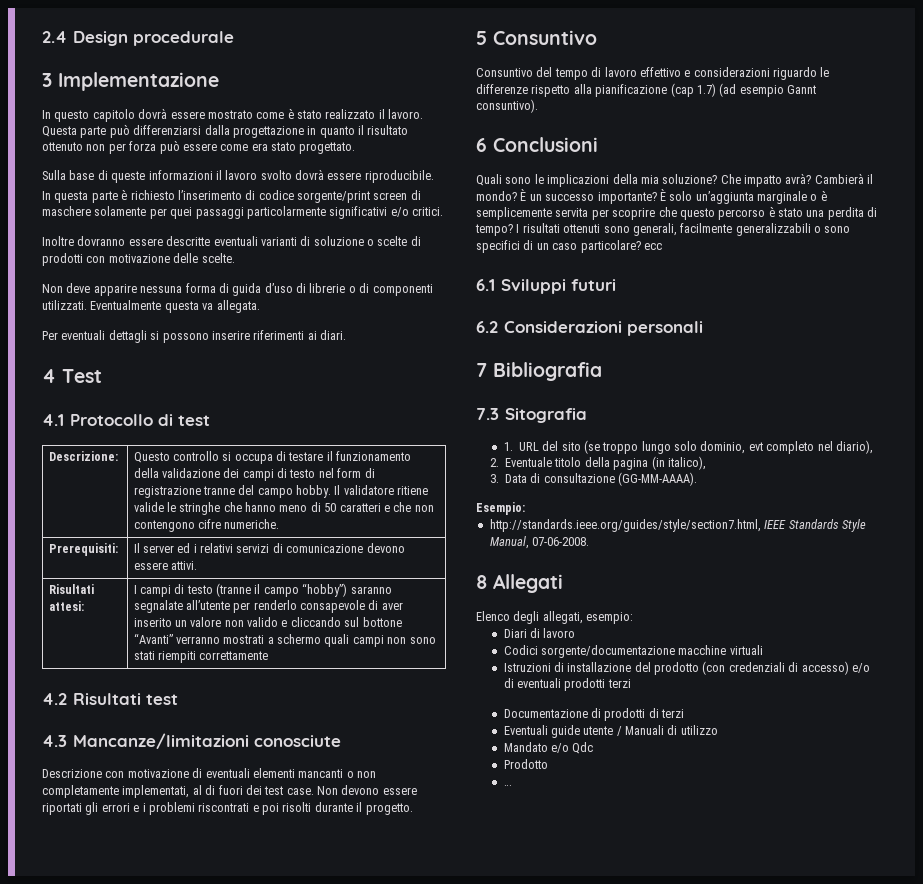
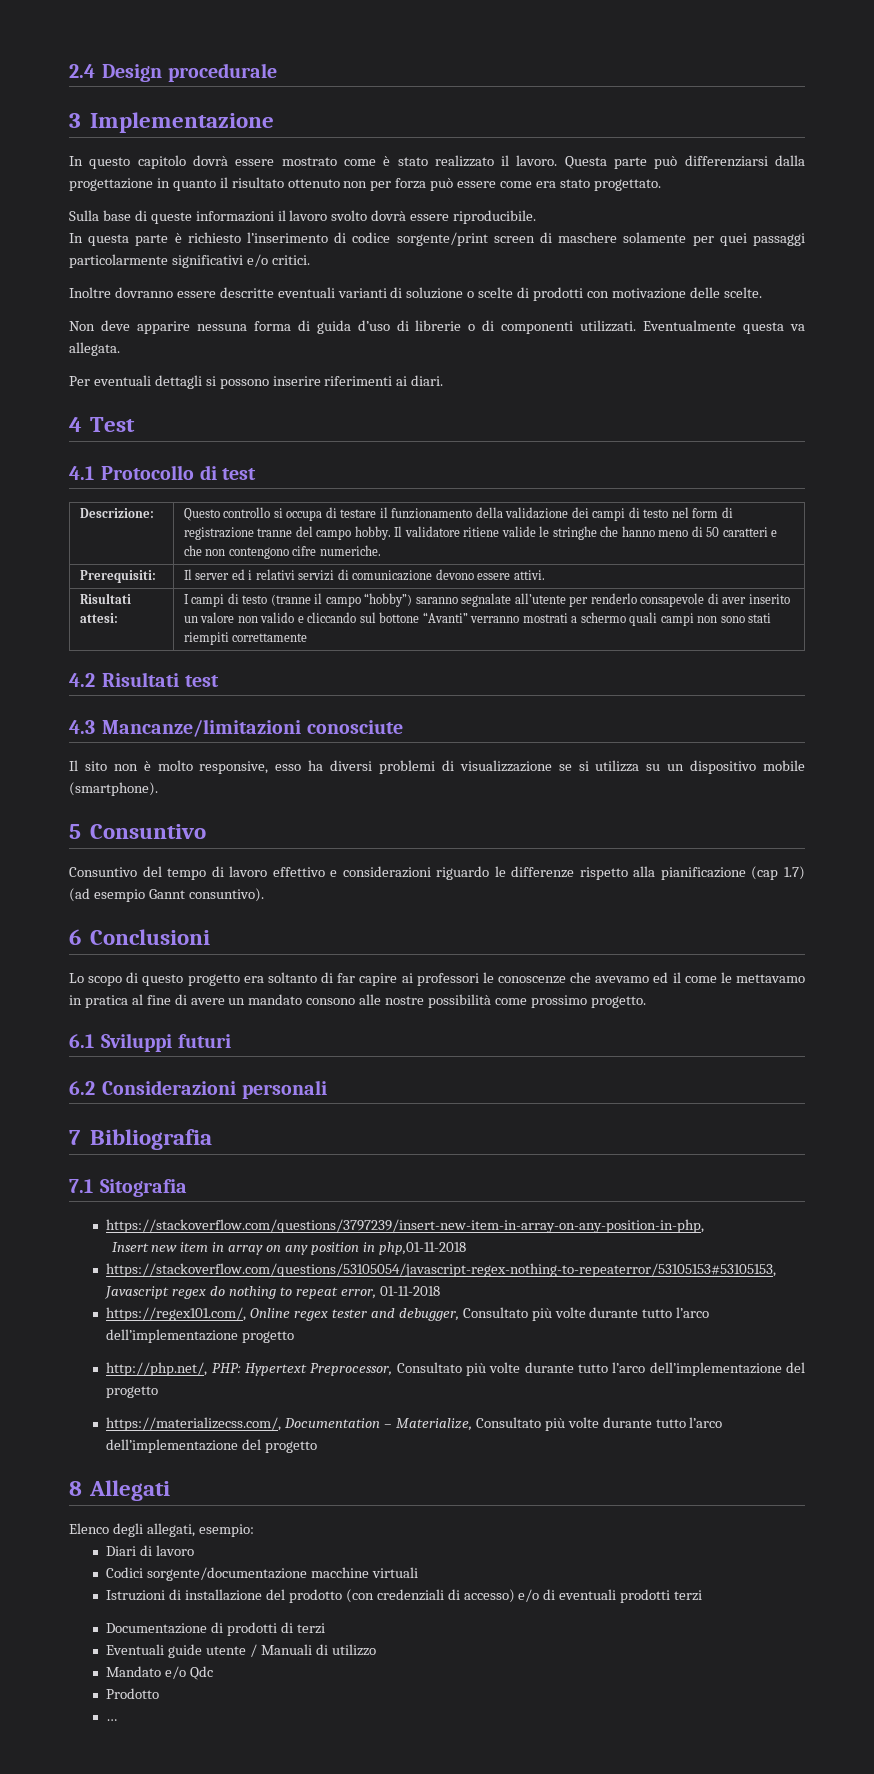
[42,768,376,778] [42,785,417,798] [42,802,413,815] Descrizione con motivazione di eventuali elementi mancanti o non completamente implementati, al di fuori dei test case. Non devono essere riportati gli errori e i problemi riscontrati e poi risolti durante il progetto. -> [69,760,806,774] [69,782,158,796] Il sito non è molto responsive, esso ha diversi problemi di visualizzazione se si utilizza su un dispositivo mobile (smartphone).
[476,173,874,187] [476,189,827,204] [476,206,878,220] [475,223,851,236] [476,240,662,253] Quali sono le implicazioni della mia soluzione? Che impatto avrà? Cambierà il mondo? È un successo importante? È solo un’aggiunta marginale o è semplicemente servita per scoprire che questo percorso è stato una perdita di tempo? I risultati ottenuti sono generali, facilmente generalizzabili o sono specifici di un caso particolare? ecc -> [69,972,805,986] [69,994,646,1008] Lo scopo di questo progetto era soltanto di far capire ai professori le conoscenze che avevamo ed il come le mettavamo in pratica al fine di avere un mandato consono alle nostre possibilità come prossimo progetto.
[476,408,499,420] 7.3 -> [69,1179,93,1193] 7.1
[503,440,873,454] [489,456,706,470] [489,472,698,486] [476,502,525,515] [489,519,866,532] [489,536,590,549] 1. URL del sito (se troppo lungo solo dominio, evt completo nel diario), // 2. Eventuale titolo della pagina (in italico), // 3. Data di consultazione (GG-MM-AAAA). // Esempio: // http://standards.ieee.org/guides/style/section7.html, IEEE Standards Style Manual, 07-06-2008. -> [106,1219,705,1233] [111,1242,466,1255] [106,1263,777,1277] [105,1286,440,1299] [106,1307,710,1321] [106,1329,295,1343] [106,1362,805,1376] [106,1386,159,1398] [106,1417,723,1431] [106,1439,318,1453] https://stackoverflow.com/questions/3797239/insert-new-item-in-array-on-any-position-in-php, // Insert new item in array on any position in php,01-11-2018 // https://stackoverflow.com/questions/53105054/javascript-regex-nothing-to-repeaterror/53105153#53105153, Javascript regex do nothing to repeat error, 01-11-2018 // https://regex101.com/, Online regex tester and debugger, Consultato più volte durante tutto l’arco dell’implementazione progetto // http://php.net/, PHP: Hypertext Preprocessor, Consultato più volte durante tutto l’arco dell’implementazione del progetto // https://materializecss.com/, Documentation – Materialize, Consultato più volte durante tutto l’arco dell’implementazione del progetto

